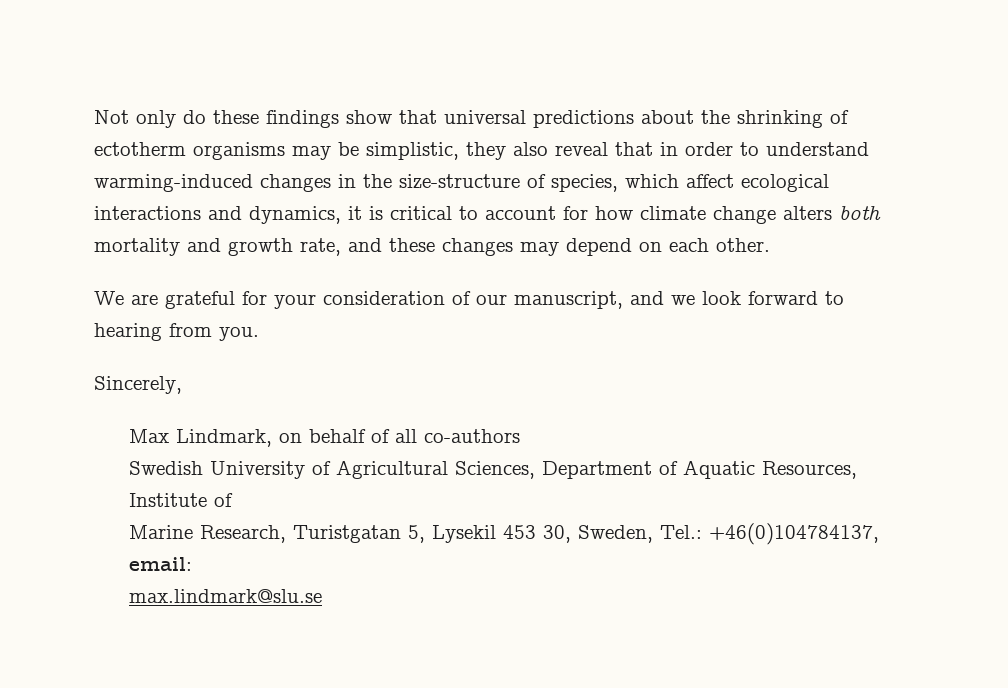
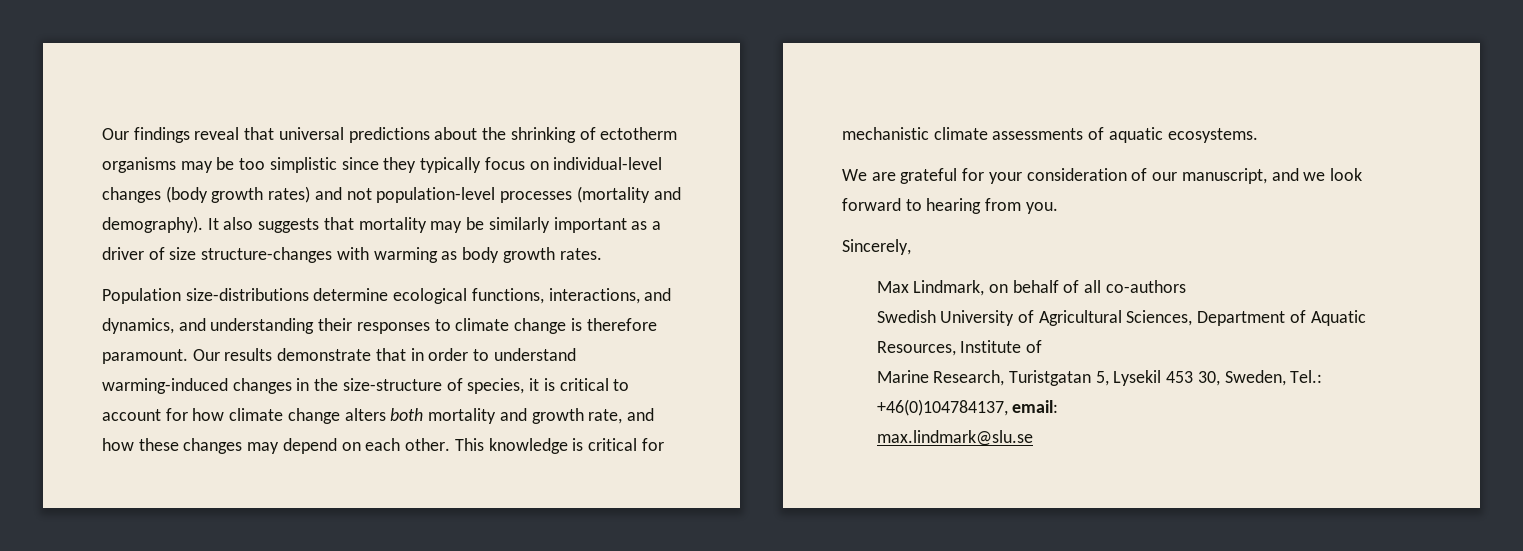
[94,110,392,128] Not only do these findings show -> [102,127,240,143] Our findings reveal
[366,142,608,160] simplistic, they also reveal -> [239,157,663,173] [102,186,681,203] [102,216,661,233] [102,247,602,263] [102,288,672,304] [102,318,657,334] [102,348,372,364] too simplistic since they typically focus on individual-level changes (body growth rates) and not population-level processes (mortality and demography). It also suggests that mortality may be similarly important as a driver of size structure-changes with warming as body growth rates. // Population size-distributions determine ecological functions, interactions, and dynamics, and understanding their responses to climate change is therefore paramount. Our results demonstrate
[625,174,829,192] [94,206,341,224] which affect ecological interactions and dynamics, -> (525, 386) none
(382, 245) none -> [102,438,134,451] how
(770, 245) none -> [454,438,664,454] [842,127,1258,143] This knowledge is critical for mechanistic climate assessments of aquatic ecosystems.

